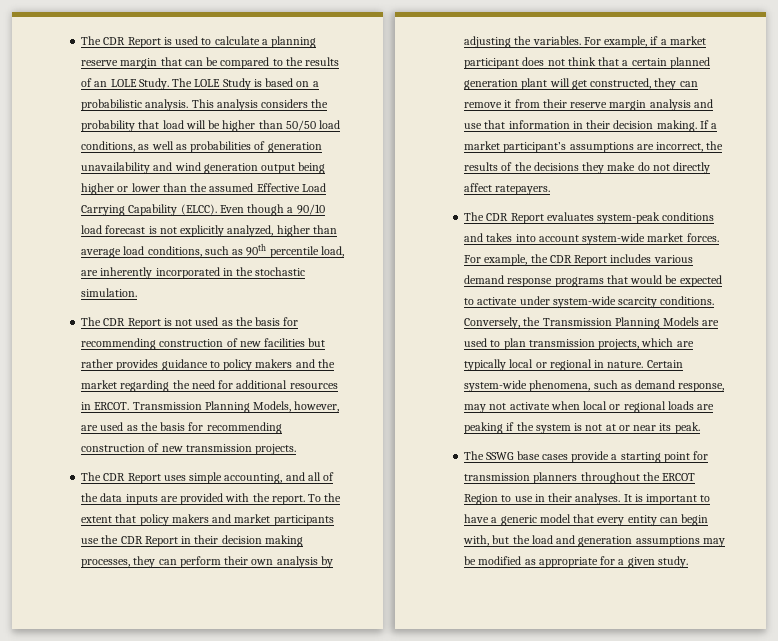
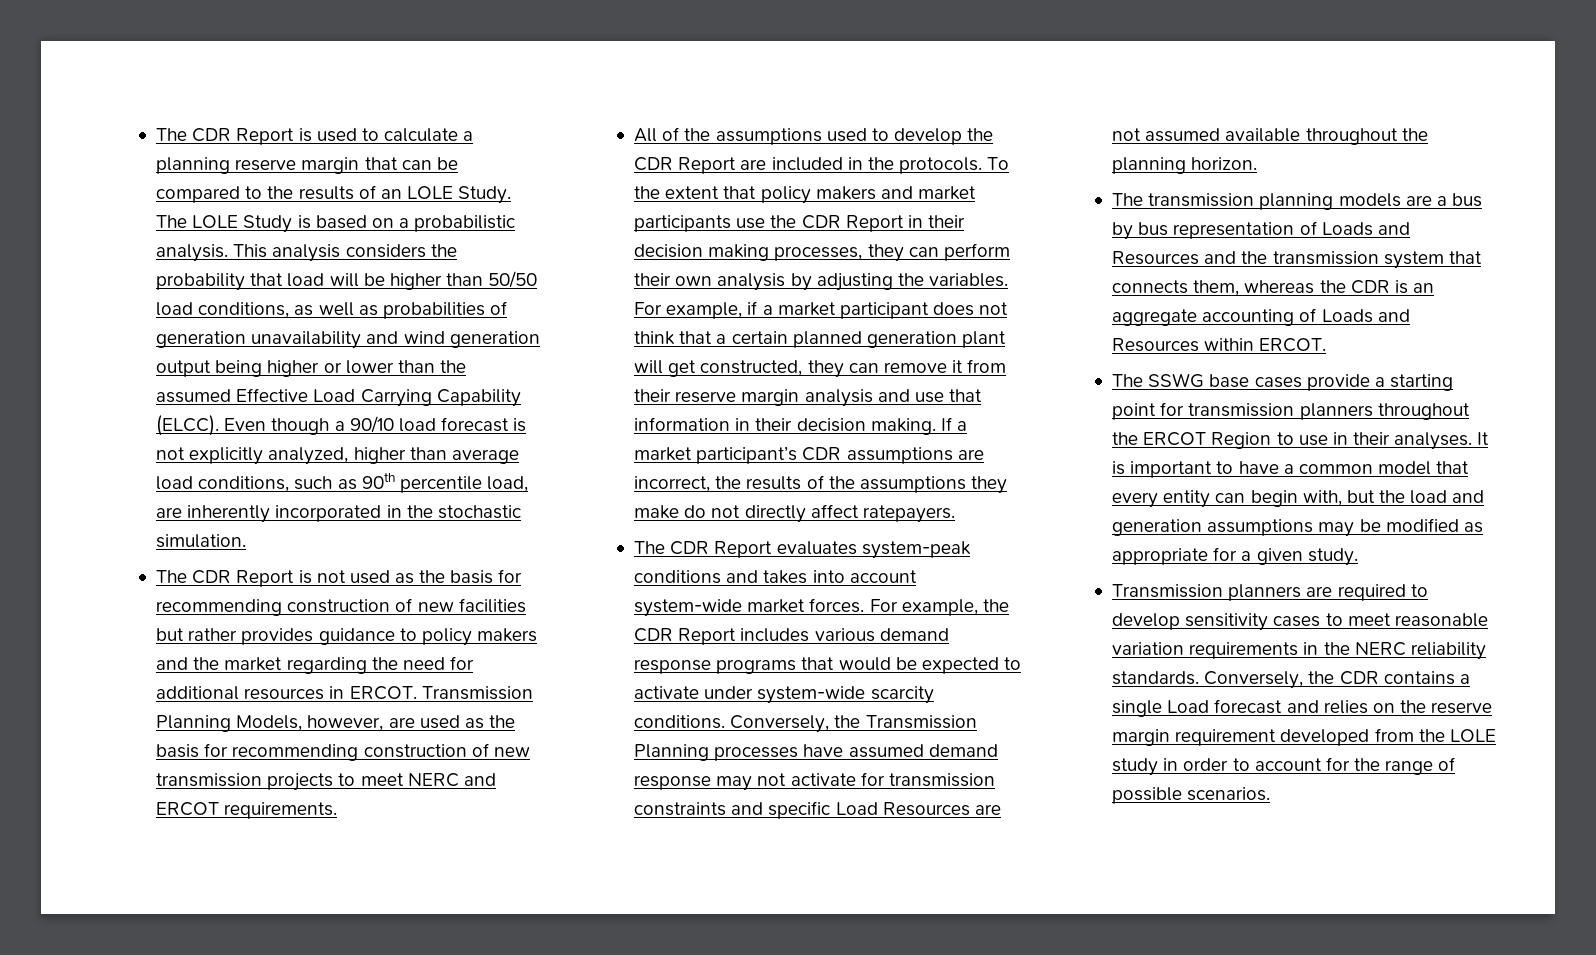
[255,444,297,455] [81,472,335,484] [81,493,305,505] projects. // The CDR Report uses simple accounting, and all of the data inputs are provided with the report. -> [267,773,496,791] [156,802,338,819] [634,127,994,145] [634,157,982,174] projects to meet NERC and ERCOT requirements. // All of the assumptions used to develop the CDR Report are included in the protocols.
(567, 147) none -> [802,447,842,461] CDR
[533,162,579,171] decisions -> [859,476,966,493] assumptions
[663,317,720,326] [464,338,694,350] [464,359,683,371] [464,380,725,392] [464,401,715,413] [464,422,700,434] Models are used to plan transmission projects, which are typically local or regional in nature. Certain system-wide phenomena, such as demand response, may not activate when local or regional loads are peaking if the system is not at or near its peak. -> [714,744,998,761] [634,772,995,791] [634,801,1001,819] [1112,128,1428,145] [1112,157,1258,174] [1112,193,1482,210] [1112,221,1410,240] [1112,251,1482,269] [1112,280,1434,296] [1112,308,1410,326] [1112,338,1327,352] processes have assumed demand response may not activate for transmission constraints and specific Load Resources are not assumed available throughout the planning horizon. // The transmission planning models are a bus by bus representation of Loads and Resources and the transmission system that connects them, whereas the CDR is an aggregate accounting of Loads and Resources within ERCOT.
[500,515,537,526] generic -> [1298,464,1373,474] common
(688, 562) none -> [1112,584,1428,601] [1112,613,1488,631] [1112,642,1486,660] [1112,671,1470,689] [1112,699,1493,717] [1112,728,1496,746] [1112,757,1456,776] [1112,787,1271,804] // Transmission planners are required to develop sensitivity cases to meet reasonable variation requirements in the NERC reliability standards. Conversely, the CDR contains a single Load forecast and relies on the reserve margin requirement developed from the LOLE study in order to account for the range of possible scenarios.

